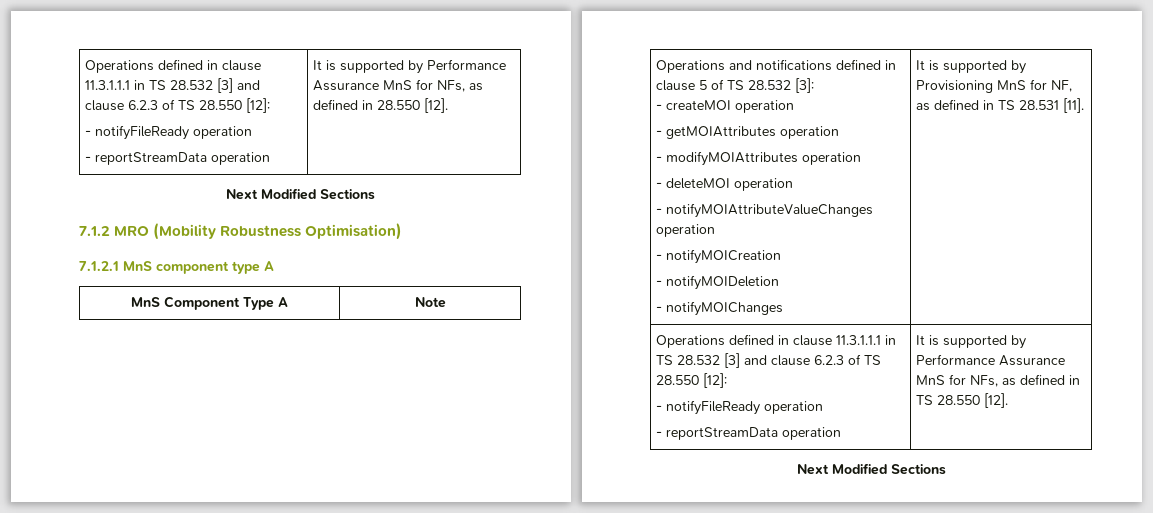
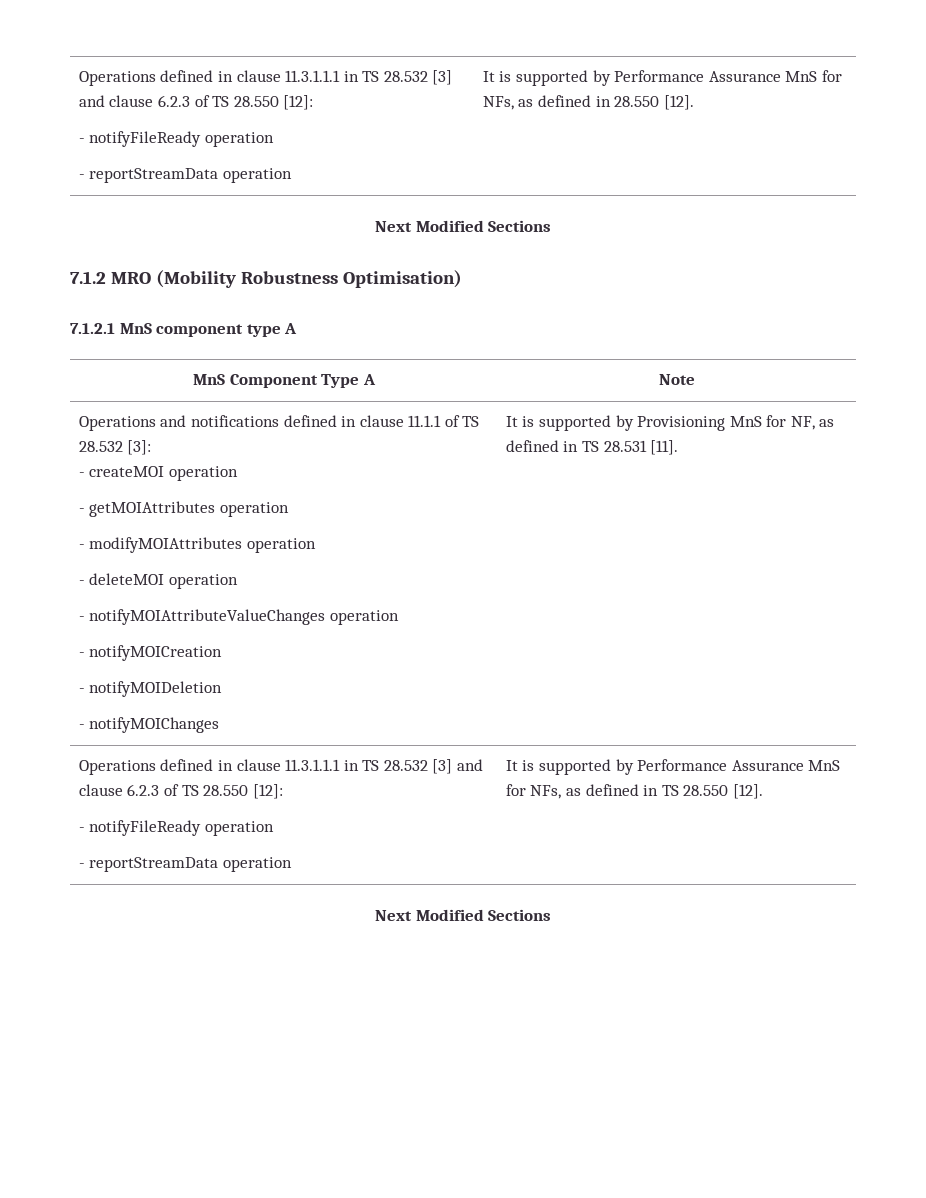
[699,80,708,90] 5 -> [408,415,442,427] 11.1.1

